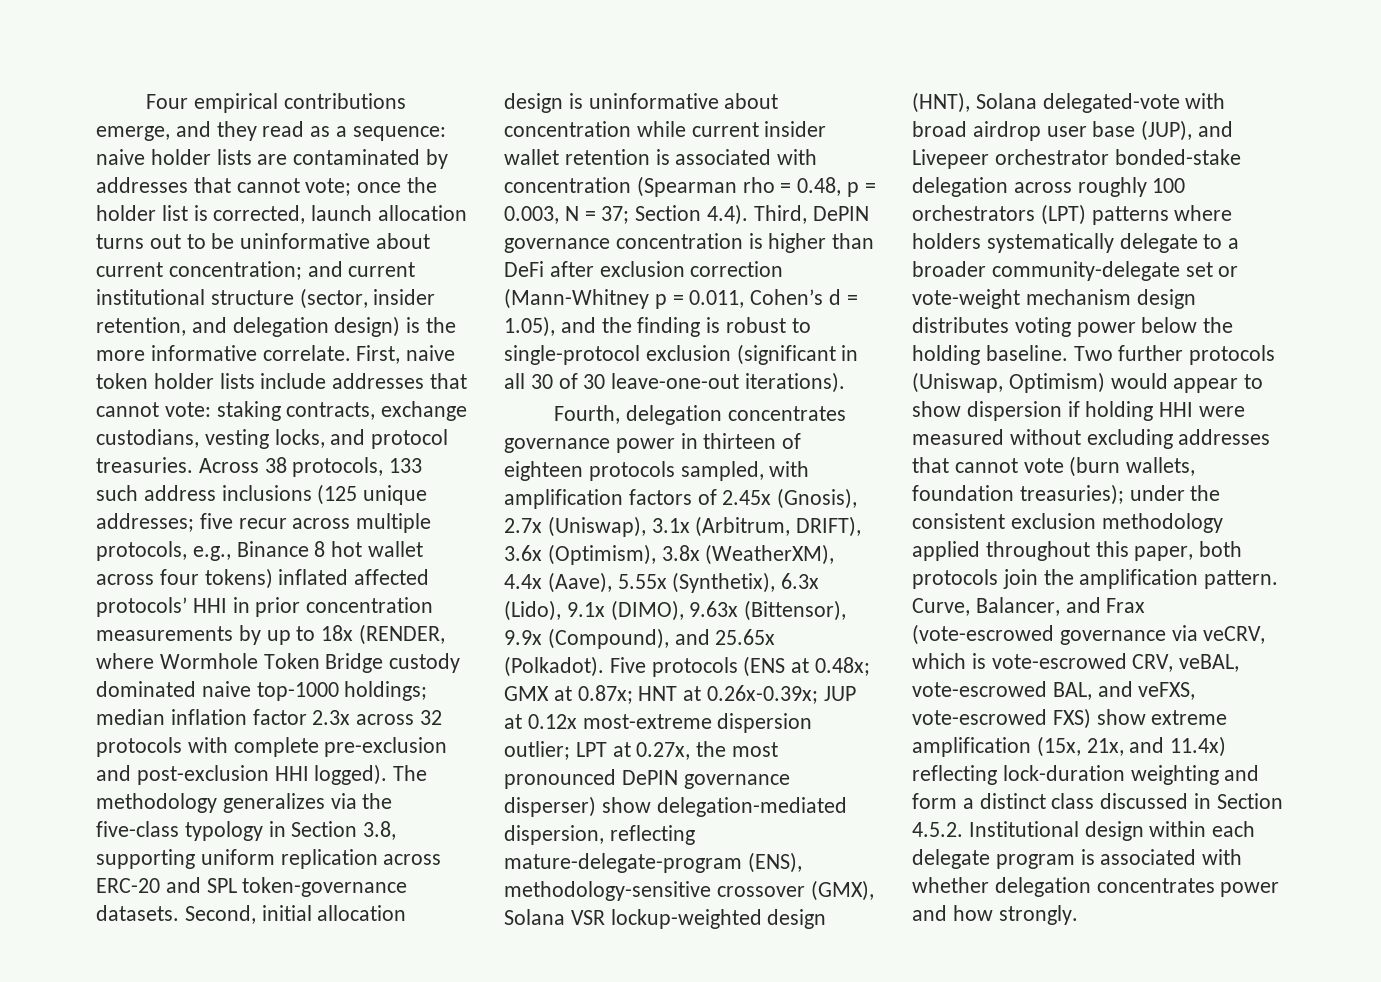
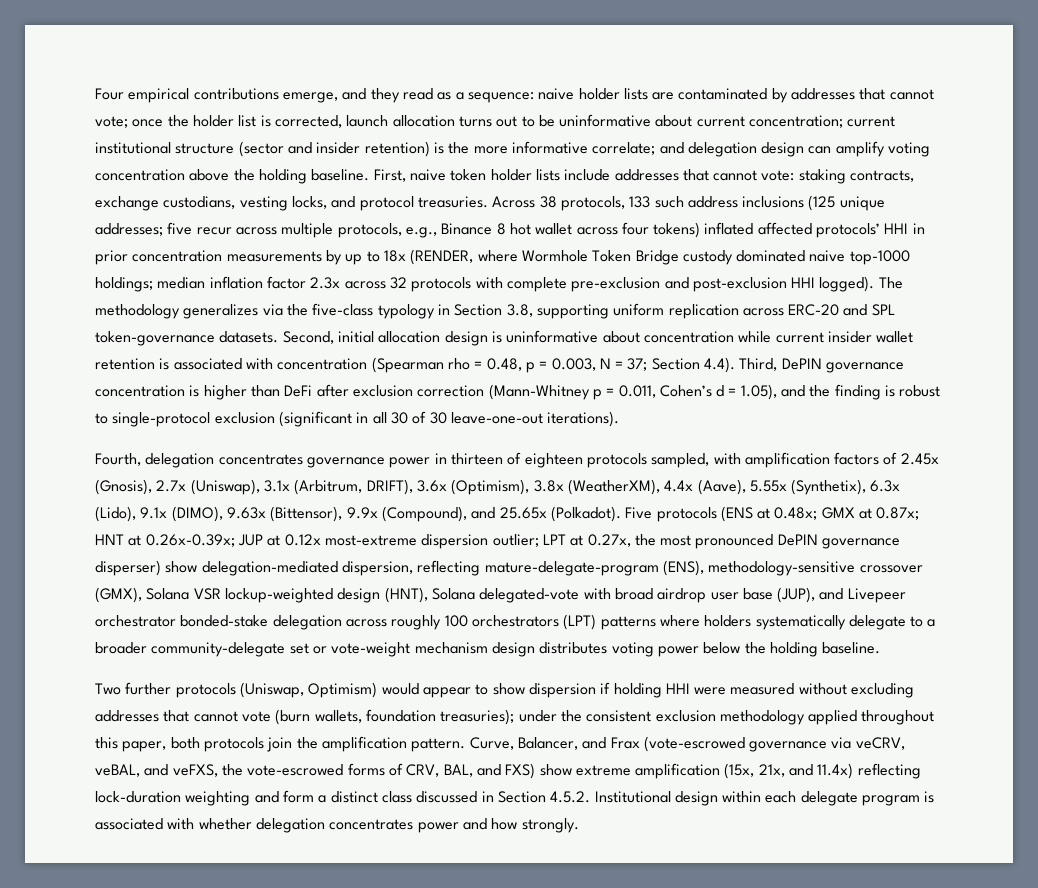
[307,261,343,277] and -> (844, 121) none
[299,288,436,309] [96,316,457,337] [96,345,351,361] (sector, insider retention, and delegation design) is the more informative correlate. -> [238,141,931,157] [95,169,370,184] (sector and insider retention) is the more informative correlate; and delegation design can amplify voting concentration above the holding baseline.
(1068, 353) none -> (881, 648) //
[912,653,1240,672] [912,681,1196,700] [912,709,1047,725] which is vote-escrowed CRV, veBAL, vote-escrowed BAL, and veFXS, vote-escrowed -> [95,763,501,777] veBAL, and veFXS, the vote-escrowed forms of CRV, BAL, and

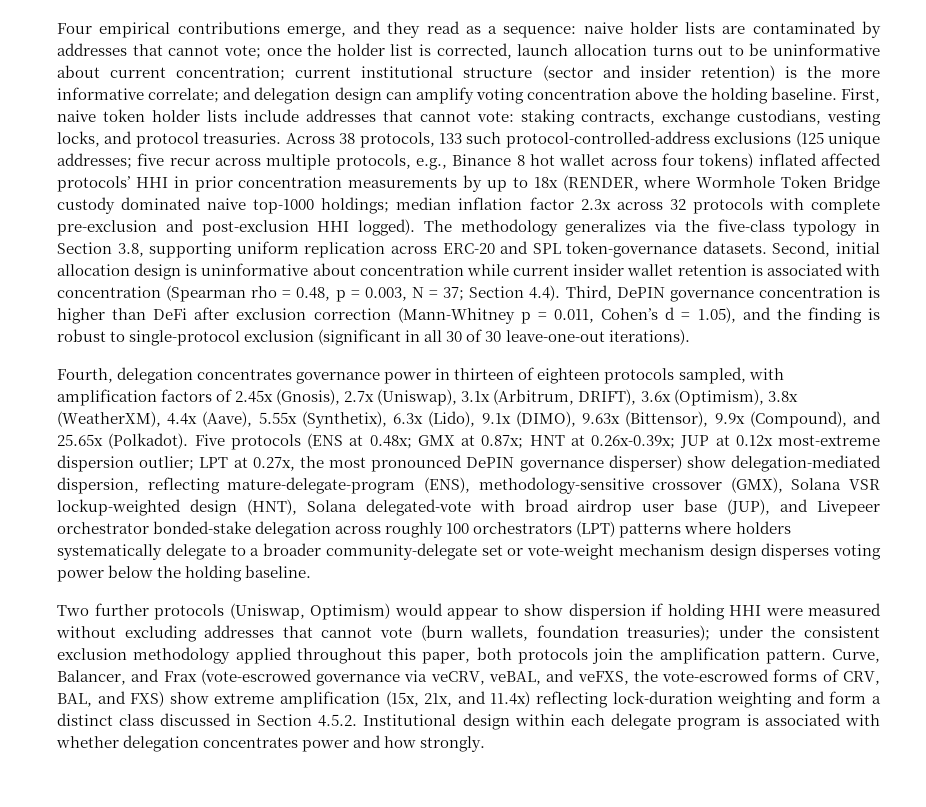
[687,196,805,208] address inclusions -> [505,131,792,148] protocol-controlled-address exclusions
[539,642,608,654] distributes -> [761,543,830,560] disperses

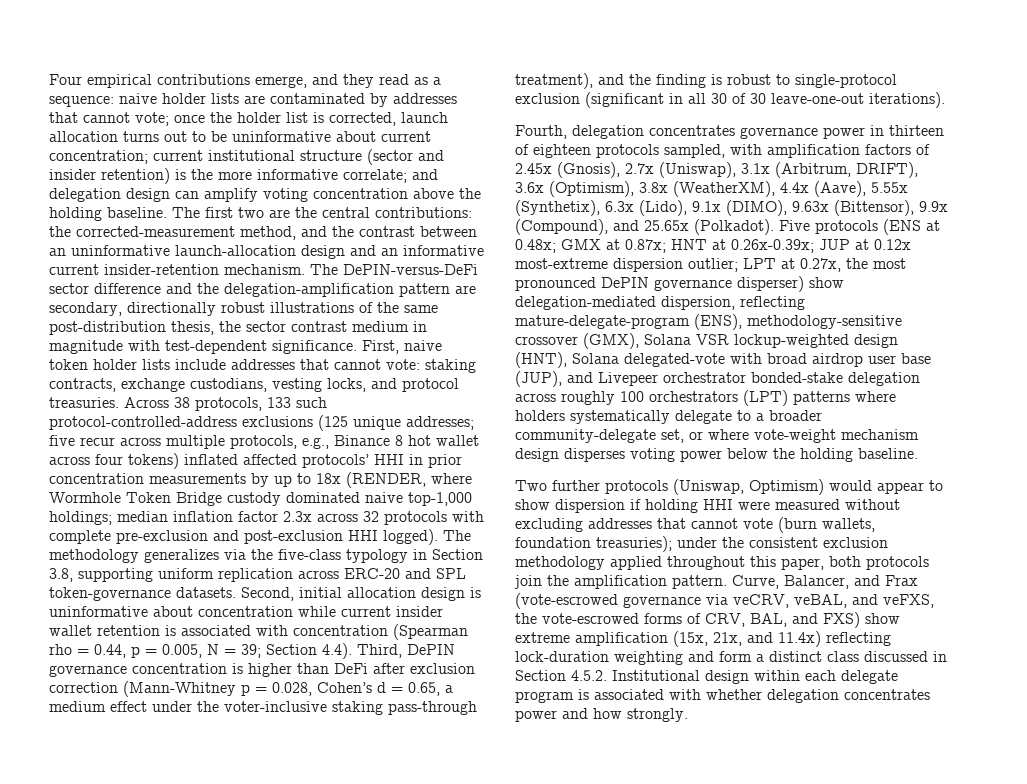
(837, 93) none -> [172,207,472,218] [49,226,477,240] [49,245,484,259] [49,264,478,275] [49,283,476,297] [49,302,438,316] [49,321,427,335] [49,340,357,354] The first two are the central contributions: the corrected-measurement method, and the contrast between an uninformative launch-allocation design and an informative current insider-retention mechanism. The DePIN-versus-DeFi sector difference and the delegation-amplification pattern are secondary, directionally robust illustrations of the same post-distribution thesis, the sector contrast medium in magnitude with test-dependent significance.
[253,199,315,214] top-1000 -> [408,492,472,506] top-1,000
[296,287,407,302] 0.48, p = 0.003, -> [94,644,202,658] 0.44, p = 0.005,
[443,287,465,301] 37; -> [241,644,261,658] 39;
[554,309,595,323] 0.011, -> [272,682,312,696] 0.028,
[697,307,736,323] 1.05), -> [408,682,453,696] [49,701,477,715] [515,73,593,89] 0.65, a medium effect under the voter-inclusive staking pass-through treatment),
[481,545,524,556] set or -> [661,429,749,443] set, or where

